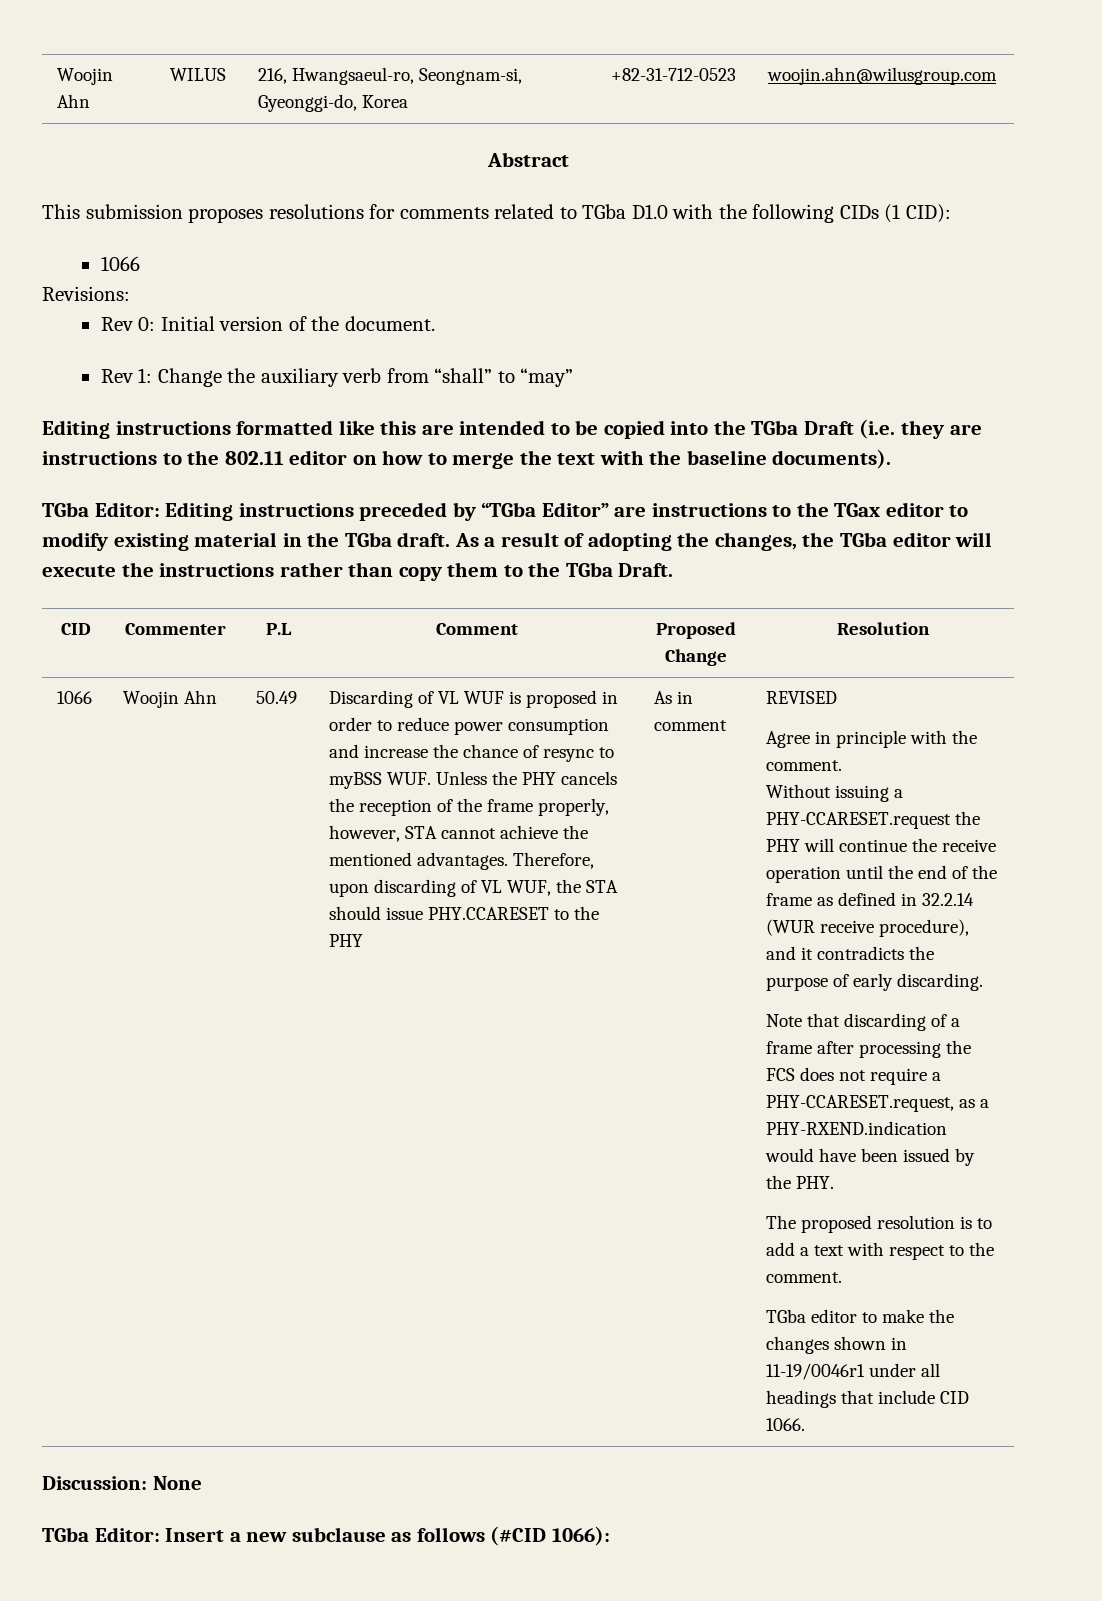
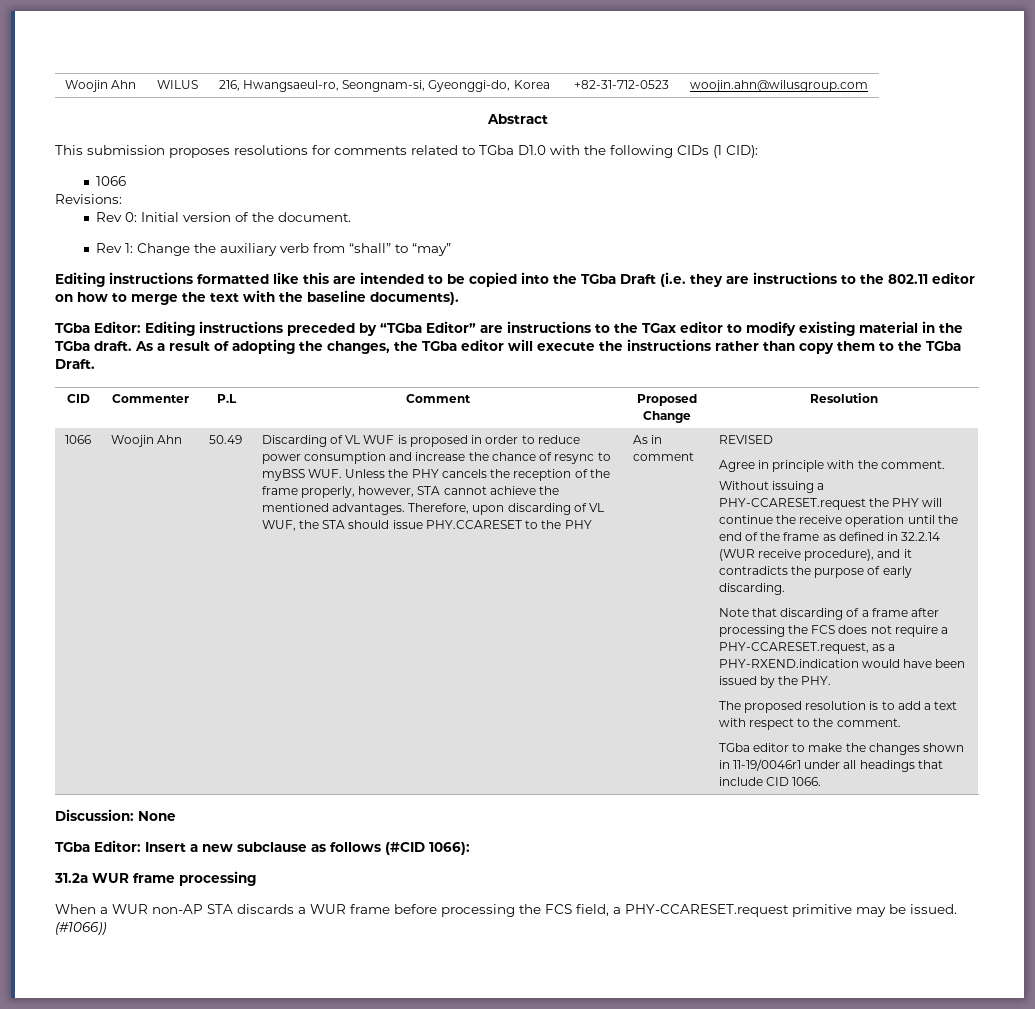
(610, 1536) none -> [54,871,256,886] [55,904,957,917] [55,922,106,935] // 31.2a WUR frame processing // When a WUR non-AP STA discards a WUR frame before processing the FCS field, a PHY-CCARESET.request primitive may be issued. (#1066))

